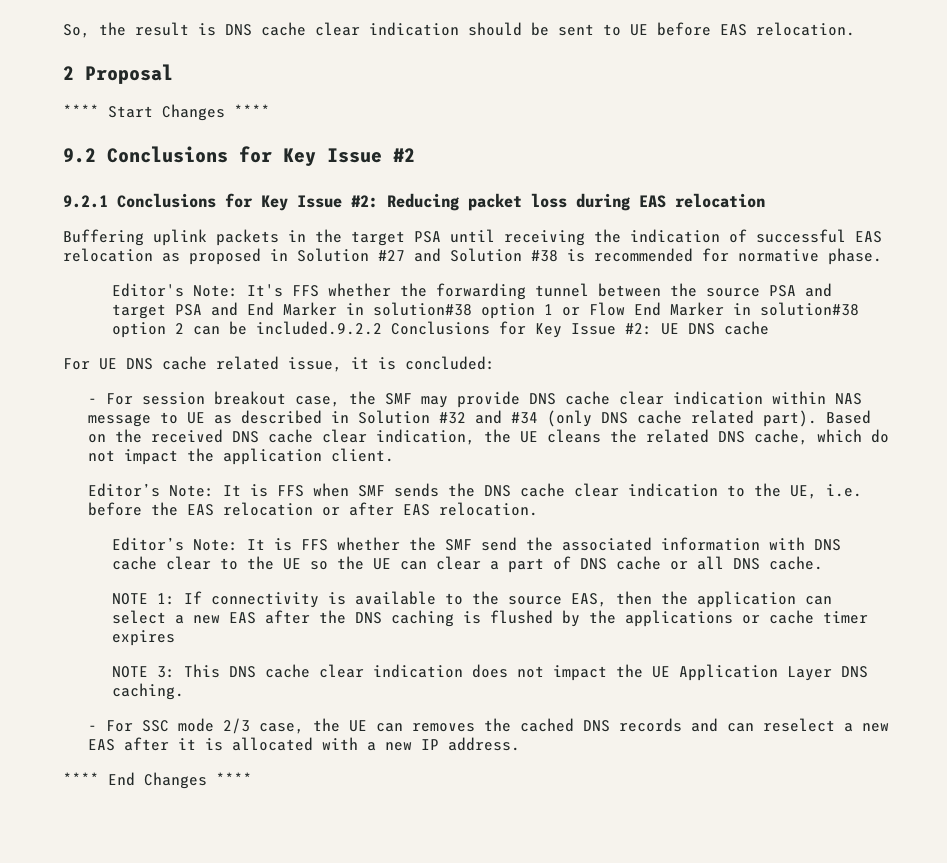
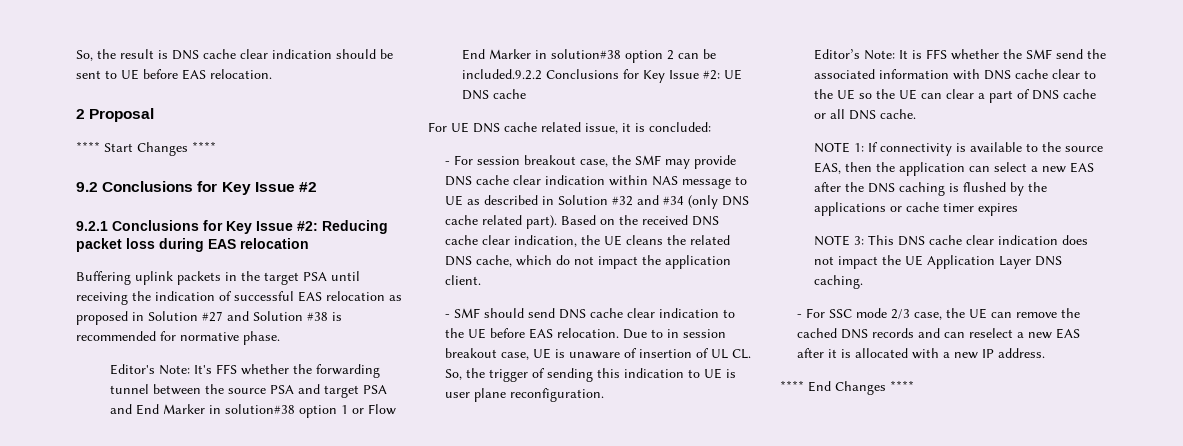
[87,483,475,497] Editor’s Note: It is FFS when SMF sends the -> [444,308,555,318] - SMF should send
[789,484,862,499] [87,502,538,516] UE, i.e. before the EAS relocation or after EAS relocation. -> [467,328,726,339] [444,348,751,360] [444,368,736,382] [444,388,604,402] UE before EAS relocation. Due to in session breakout case, UE is unaware of insertion of UL CL. So, the trigger of sending this indication to UE is user plane reconfiguration.
[411,723,475,732] removes -> [1015,312,1057,318] remove

